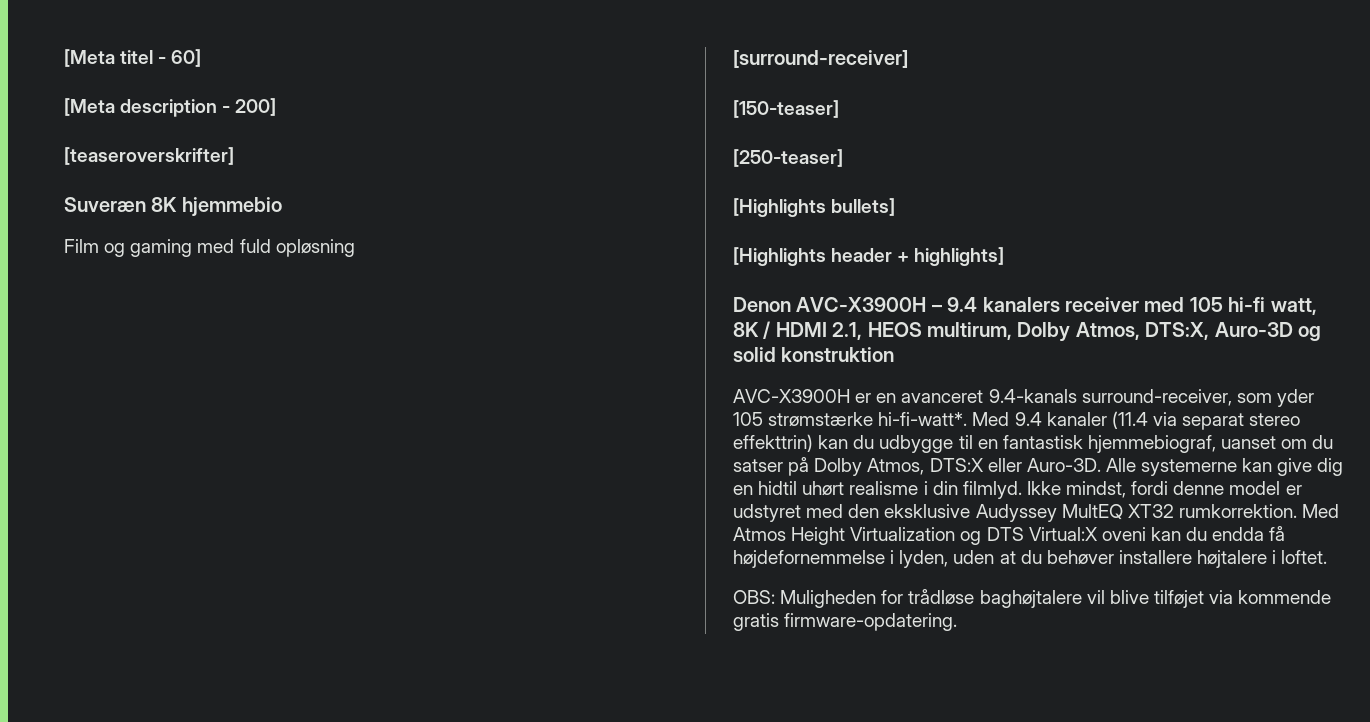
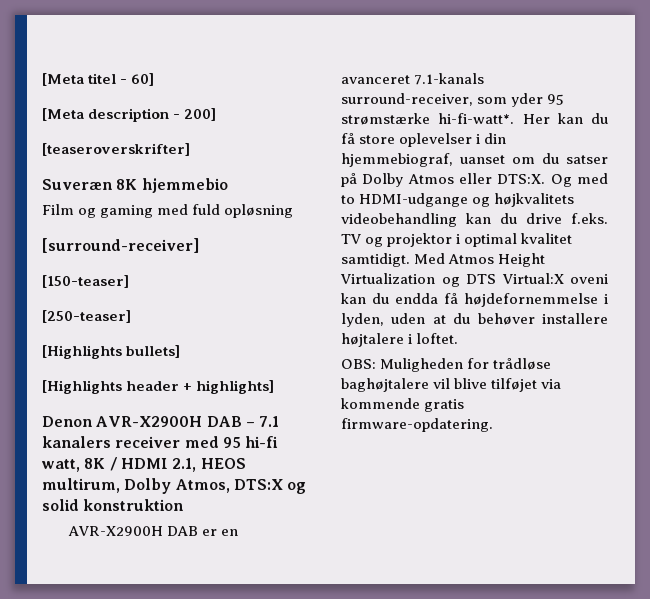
[796,297,978,312] AVC-X3900H – 9.4 -> [96,416,280,427] AVR-X2900H DAB – 7.1
[1189,297,1223,312] 105 -> [222,437,241,448] 95
[1145,322,1293,340] DTS:X, Auro-3D -> [233,479,283,490] DTS:X
[733,389,850,403] AVC-X3900H -> [67,526,199,536] AVR-X2900H DAB
[988,389,1077,403] 9.4-kanals -> [414,73,485,85] 7.1-kanals
[733,412,763,426] 105 -> [547,94,565,105] 95
[972,411,1301,430] [733,434,1083,453] Med 9.4 kanaler (11.4 via separat stereo effekttrin) kan du udbygge til en fantastisk -> [522,113,608,124] [341,133,507,147] Her kan du få store oplevelser i din
[867,458,1344,476] [733,481,1302,499] [733,504,1297,522] Atmos, DTS:X eller Auro-3D. Alle systemerne kan give dig en hidtil uhørt realisme i din filmlyd. Ikke mindst, fordi denne model er udstyret med den eksklusive Audyssey MultEQ XT32 rumkorrektion. -> [407,173,608,187] [341,193,575,207] [341,213,608,227] [341,233,573,247] [341,253,410,267] Atmos eller DTS:X. Og med to HDMI-udgange og højkvalitets videobehandling kan du drive f.eks. TV og projektor i optimal kvalitet samtidigt.

